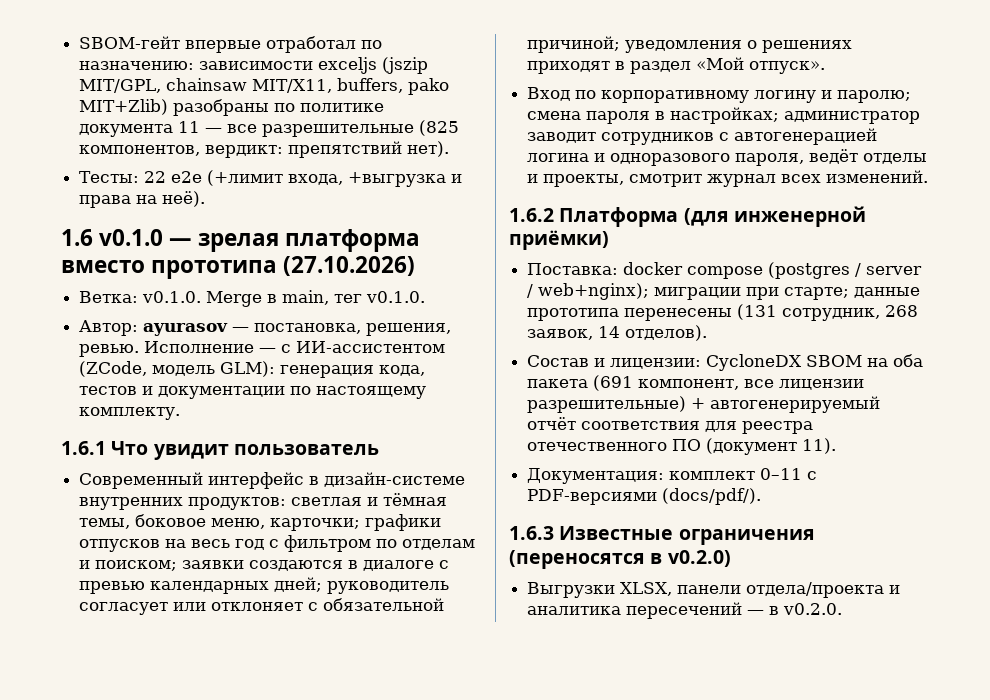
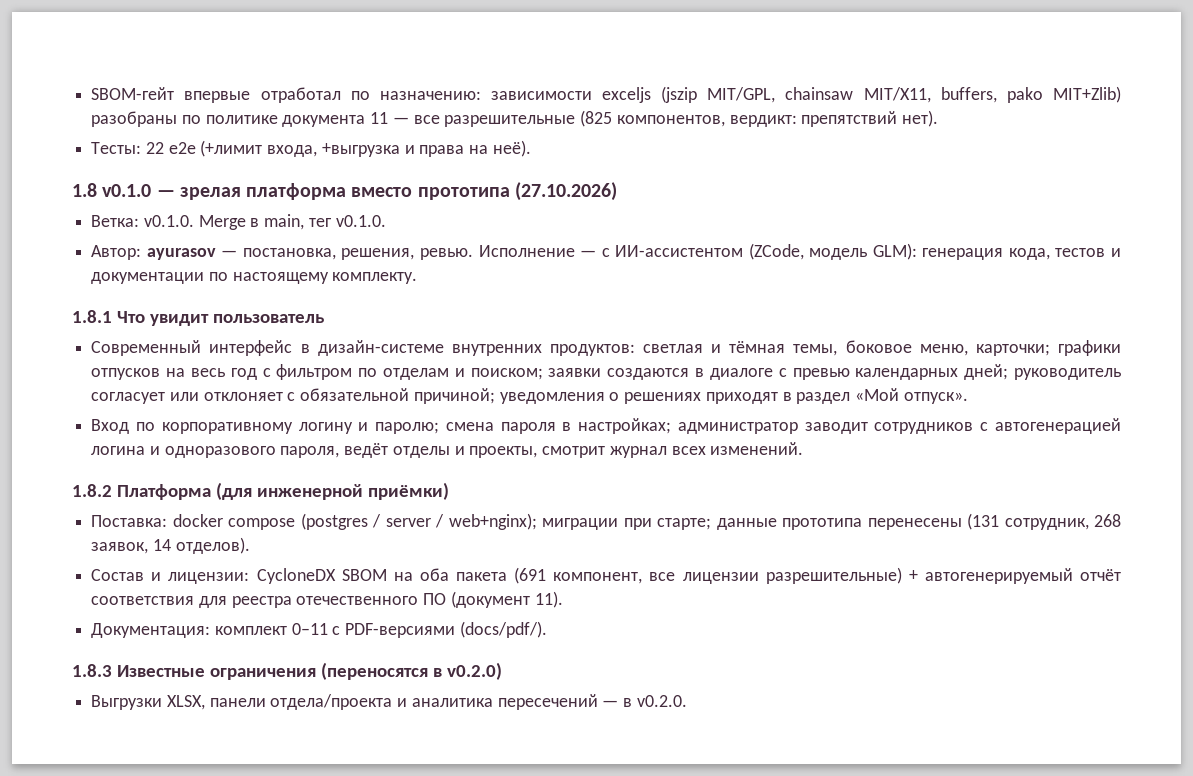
[61,229,93,246] 1.6 -> [72,183,97,197] 1.8
[61,441,106,455] 1.6.1 -> [72,310,112,323] 1.8.1
[509,208,554,222] 1.6.2 -> [72,484,112,497] 1.8.2
[509,526,554,540] 1.6.3 -> [72,664,112,677] 1.8.3

